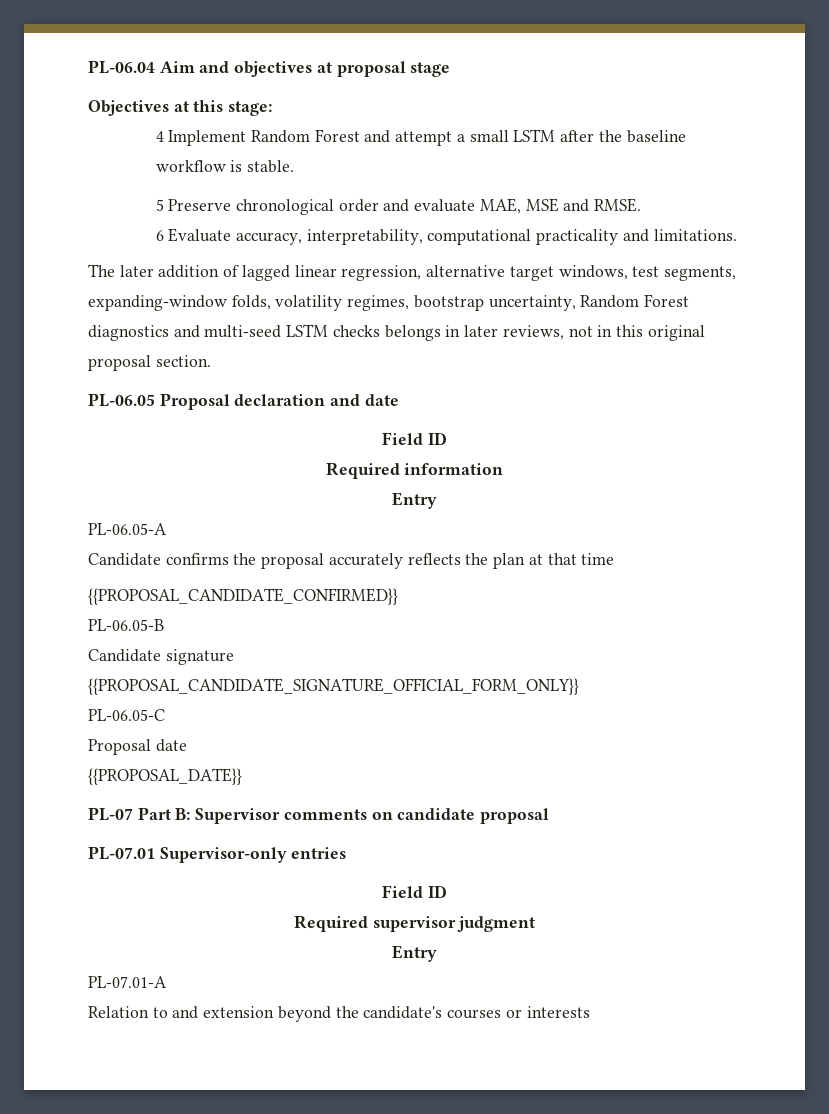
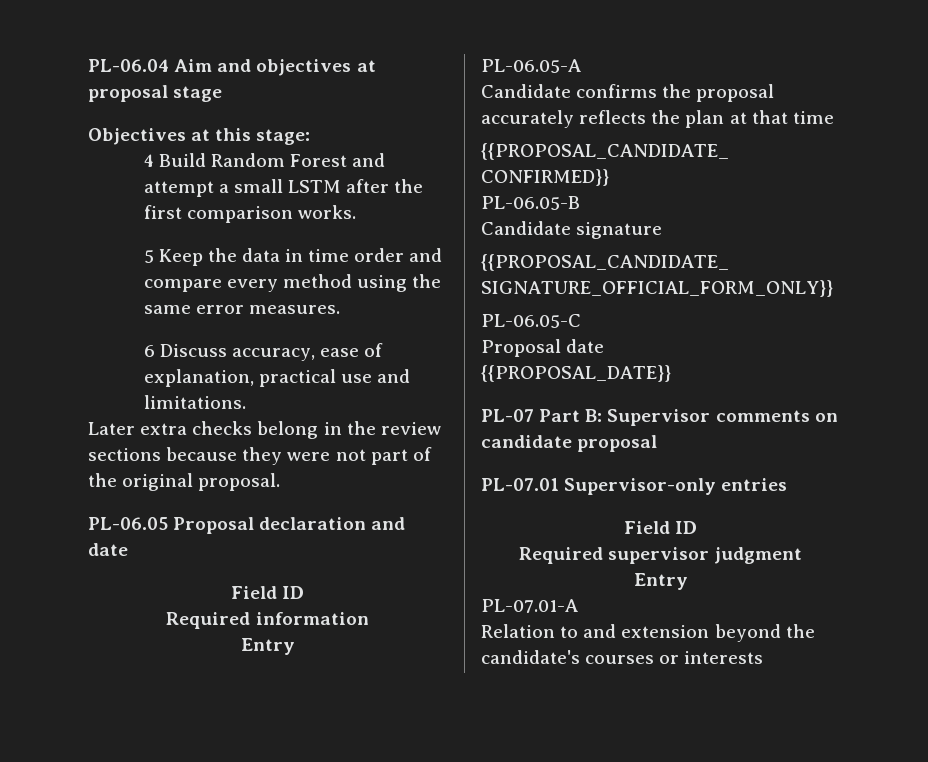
[168,130,247,146] Implement -> [158,153,206,167] Build
[626,130,686,143] [155,160,295,173] [155,198,642,215] [155,228,737,245] [88,264,736,281] [88,294,690,311] [88,324,705,341] [88,355,211,371] baseline workflow is stable. // 5 Preserve chronological order and evaluate MAE, MSE and RMSE. // 6 Evaluate accuracy, interpretability, computational practicality and limitations. // The later addition of lagged linear regression, alternative target windows, test segments, expanding-window folds, volatility regimes, bootstrap uncertainty, Random Forest diagnostics and multi-seed LSTM checks belongs in later reviews, not in this original proposal section. -> [143,205,356,223] [143,248,443,266] [143,274,442,292] [143,305,340,314] [143,343,384,361] [143,369,410,387] [143,395,246,409] [88,421,441,439] [88,447,432,465] [88,473,281,491] first comparison works. // 5 Keep the data in time order and compare every method using the same error measures. // 6 Discuss accuracy, ease of explanation, practical use and limitations. // Later extra checks belong in the review sections because they were not part of the original proposal.

